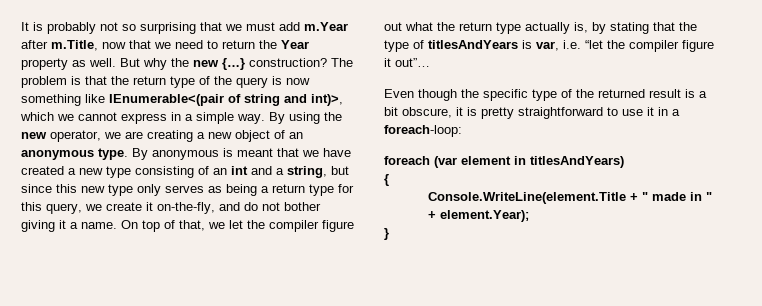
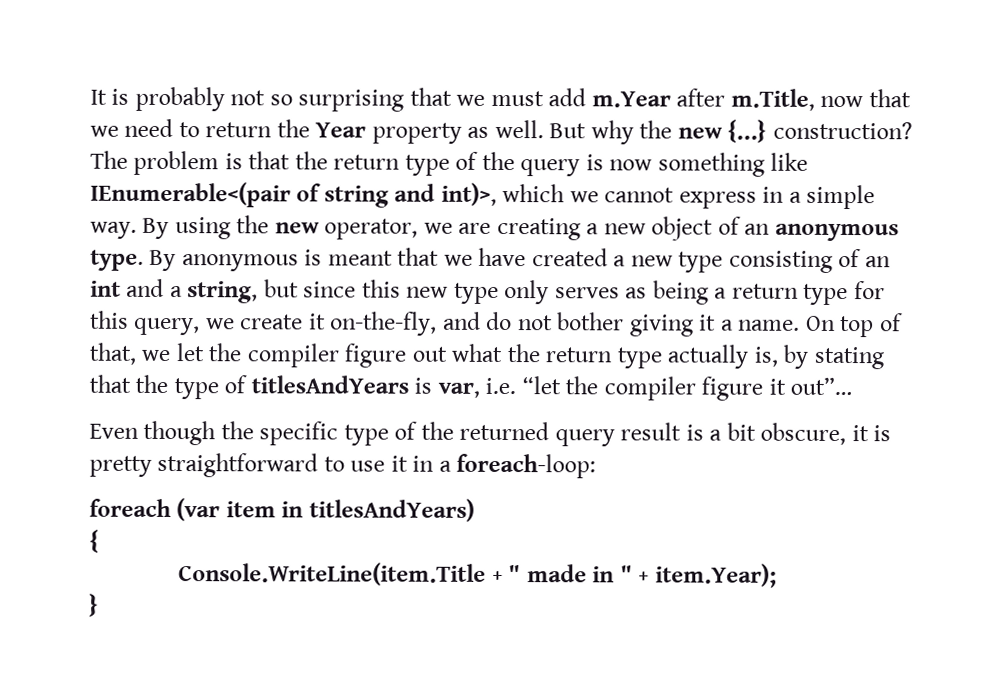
(645, 93) none -> [554,429,615,447] query
[461,156,511,165] element -> [225,501,276,518] item
[427,192,626,204] Console.WriteLine(element.Title -> [178,562,487,586] Console.WriteLine(item.Title
[439,210,529,222] element.Year); -> [654,563,777,588] item.Year);

